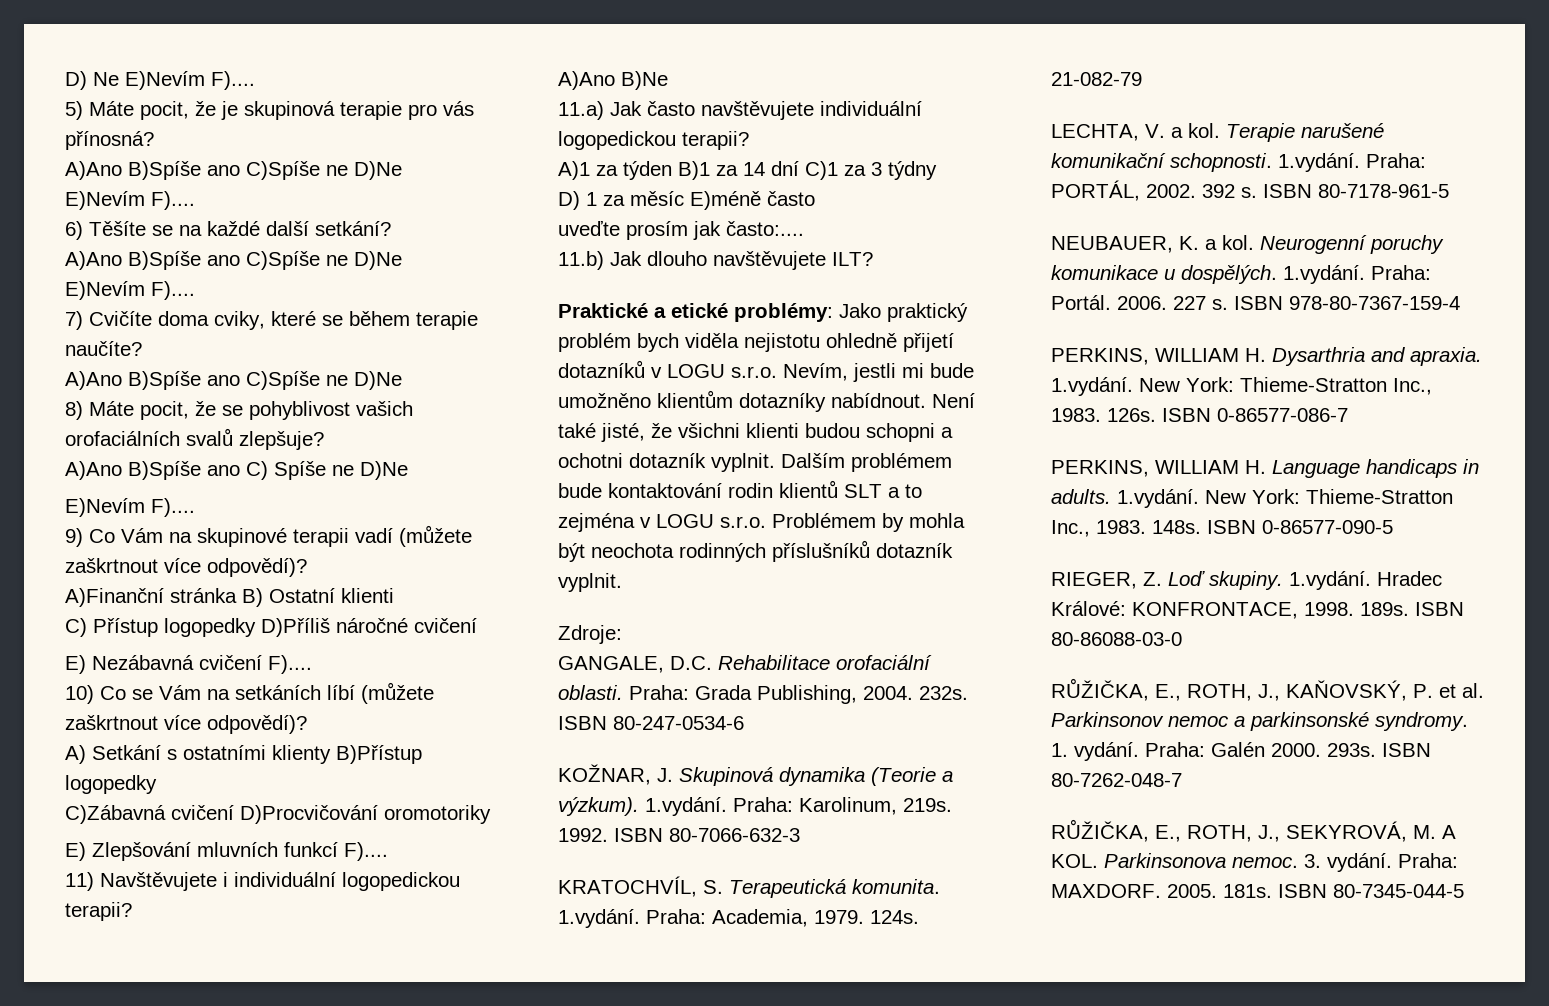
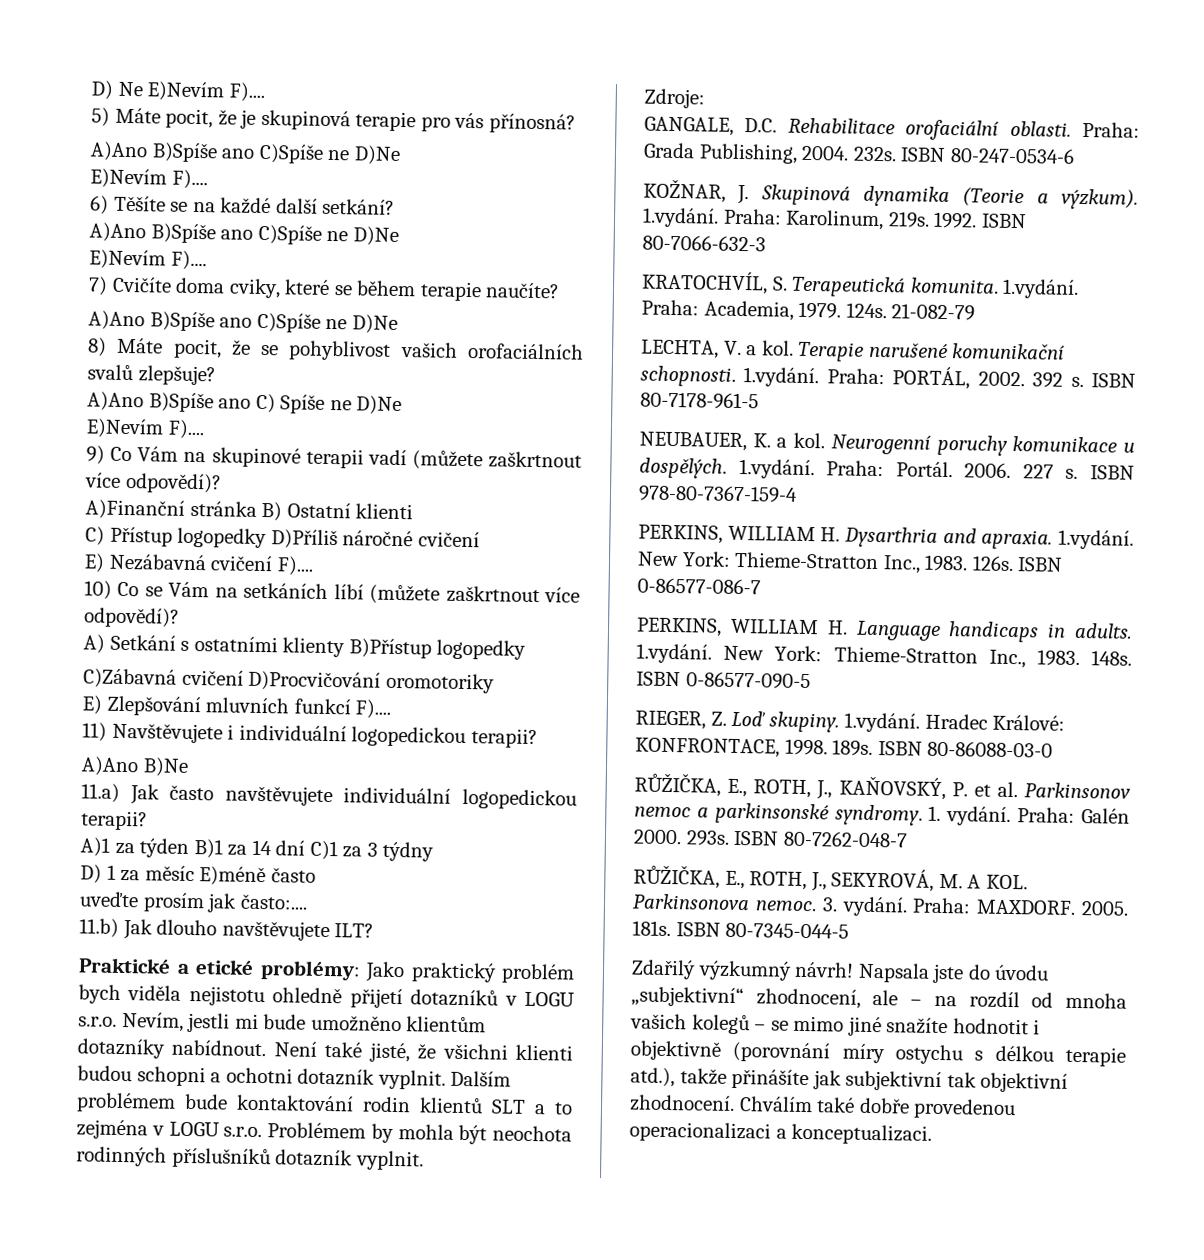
(1464, 891) none -> [631,959,1050,984] [631,986,1127,1009] [630,1013,1041,1037] [630,1040,1126,1067] [630,1067,1069,1093] [629,1094,1017,1120] [629,1121,933,1145] // Zdařilý výzkumný návrh! Napsala jste do úvodu „subjektivní“ zhodnocení, ale – na rozdíl od mnoha vašich kolegů – se mimo jiné snažíte hodnotit i objektivně (porovnání míry ostychu s délkou terapie atd.), takže přinášíte jak subjektivní tak objektivní zhodnocení. Chválím také dobře provedenou operacionalizaci a konceptualizaci.

